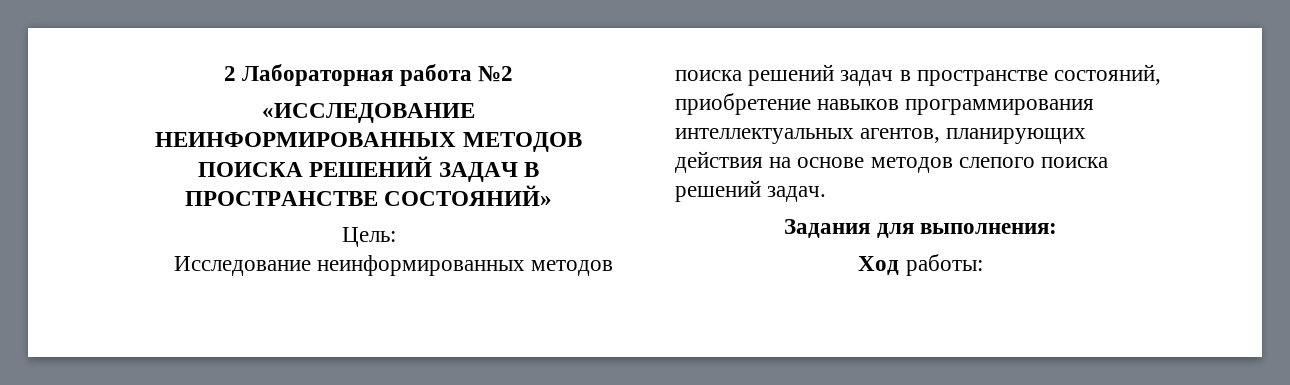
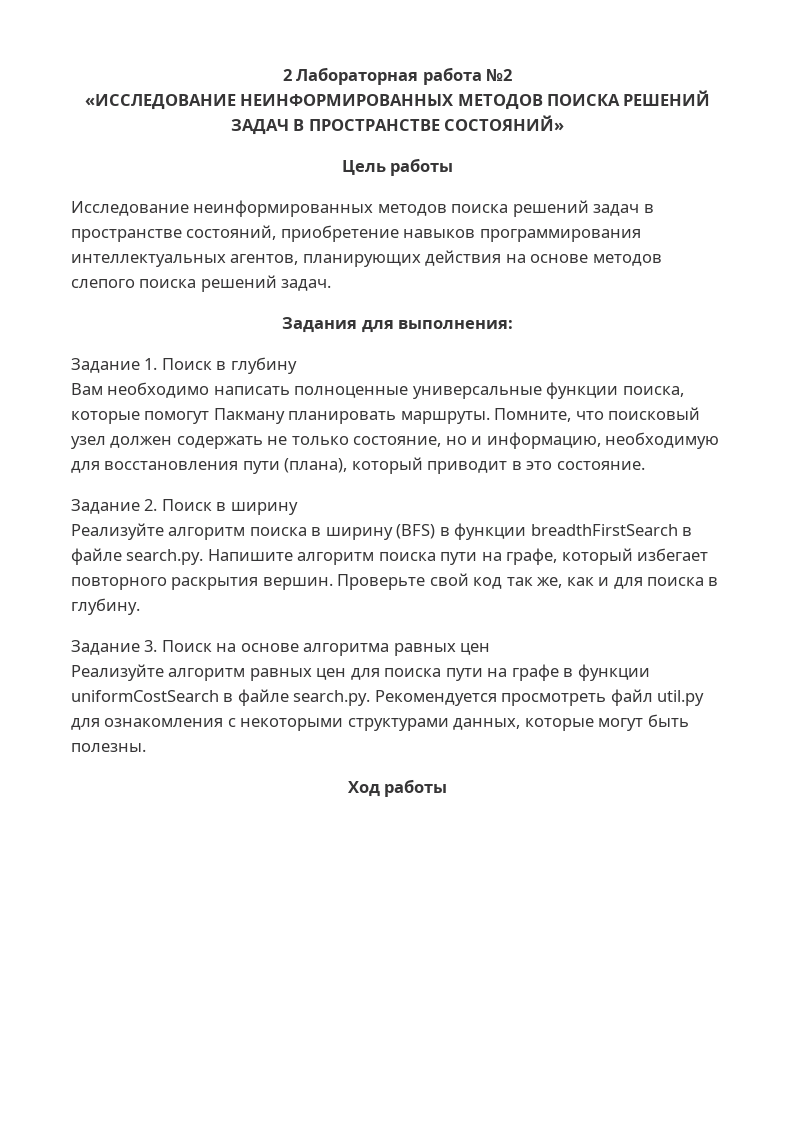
[341,227,396,247] Цель: -> [341,158,454,176] Цель работы
(1057, 228) none -> [71,357,297,374] [71,382,684,399] [71,407,701,424] [71,432,720,449] [71,457,645,474] [71,499,298,515] [71,523,693,540] [71,548,709,565] [71,573,719,590] [71,598,140,615] [71,640,491,656] [71,664,650,681] [71,689,705,706] [71,714,689,731] [71,743,146,752] // Задание 1. Поиск в глубину // Вам необходимо написать полноценные универсальные функции поиска, которые помогут Пакману планировать маршруты. Помните, что поисковый узел должен содержать не только состояние, но и информацию, необходимую для восстановления пути (плана), который приводит в это состояние. // Задание 2. Поиск в ширину // Реализуйте алгоритм поиска в ширину (BFS) в функции breadthFirstSearch в файле search.py. Напишите алгоритм поиска пути на графе, который избегает повторного раскрытия вершин. Проверьте свой код так же, как и для поиска в глубину. // Задание 3. Поиск на основе алгоритма равных цен // Реализуйте алгоритм равных цен для поиска пути на графе в функции uniformCostSearch в файле search.py. Рекомендуется просмотреть файл util.py для ознакомления с некоторыми структурами данных, которые могут быть полезны.
[905,254,983,276] работы: -> [384,779,448,797] работы

